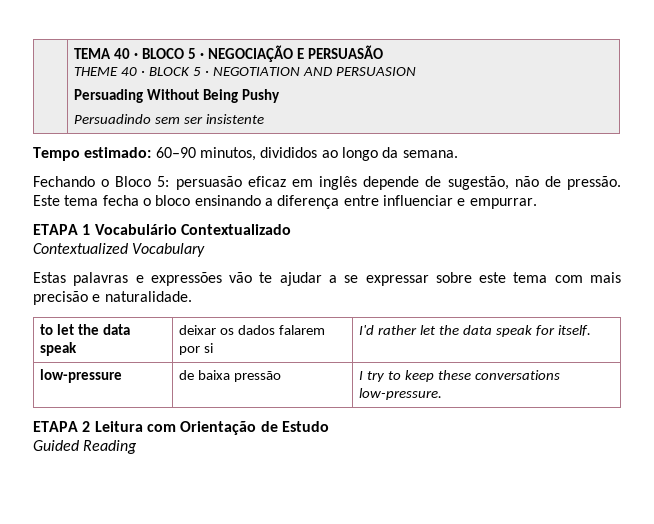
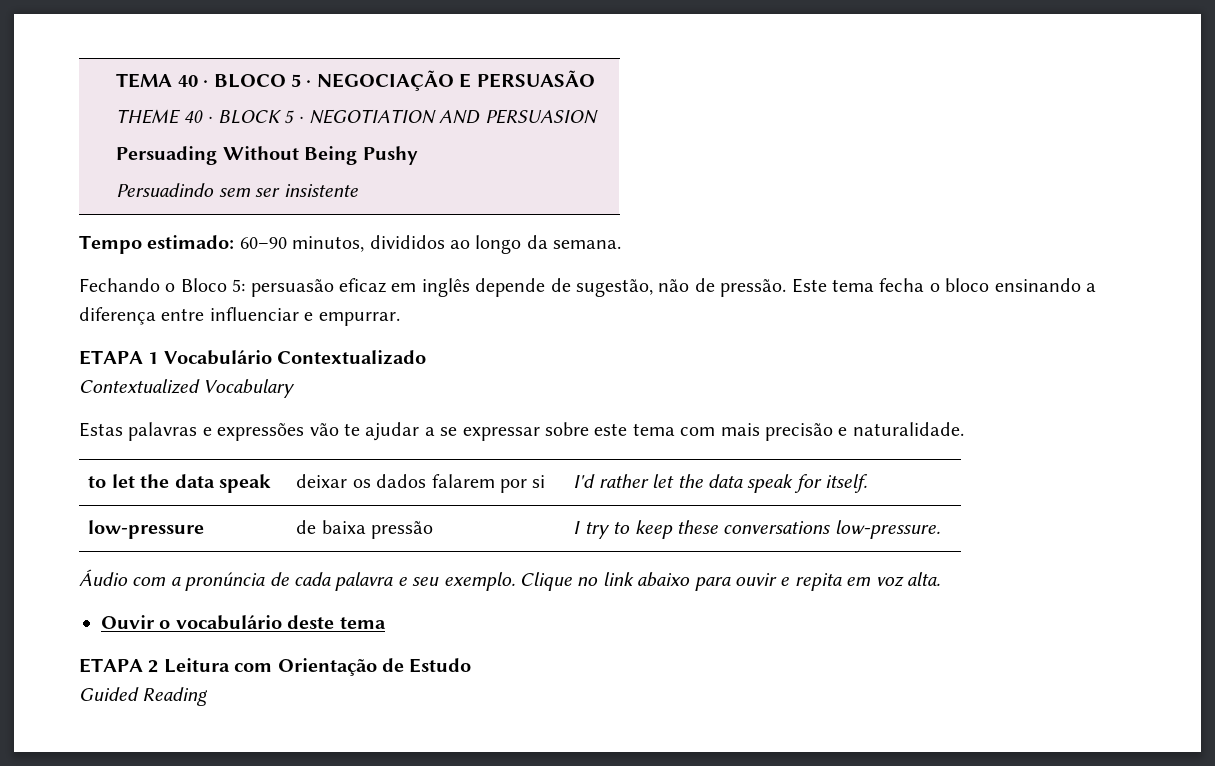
(443, 394) none -> [79,569,940,591] [101,615,386,630] // Áudio com a pronúncia de cada palavra e seu exemplo. Clique no link abaixo para ouvir e repita em voz alta. // Ouvir o vocabulário deste tema

